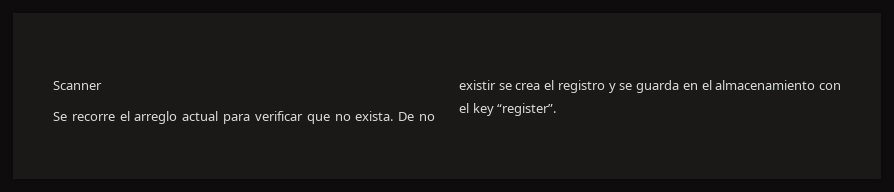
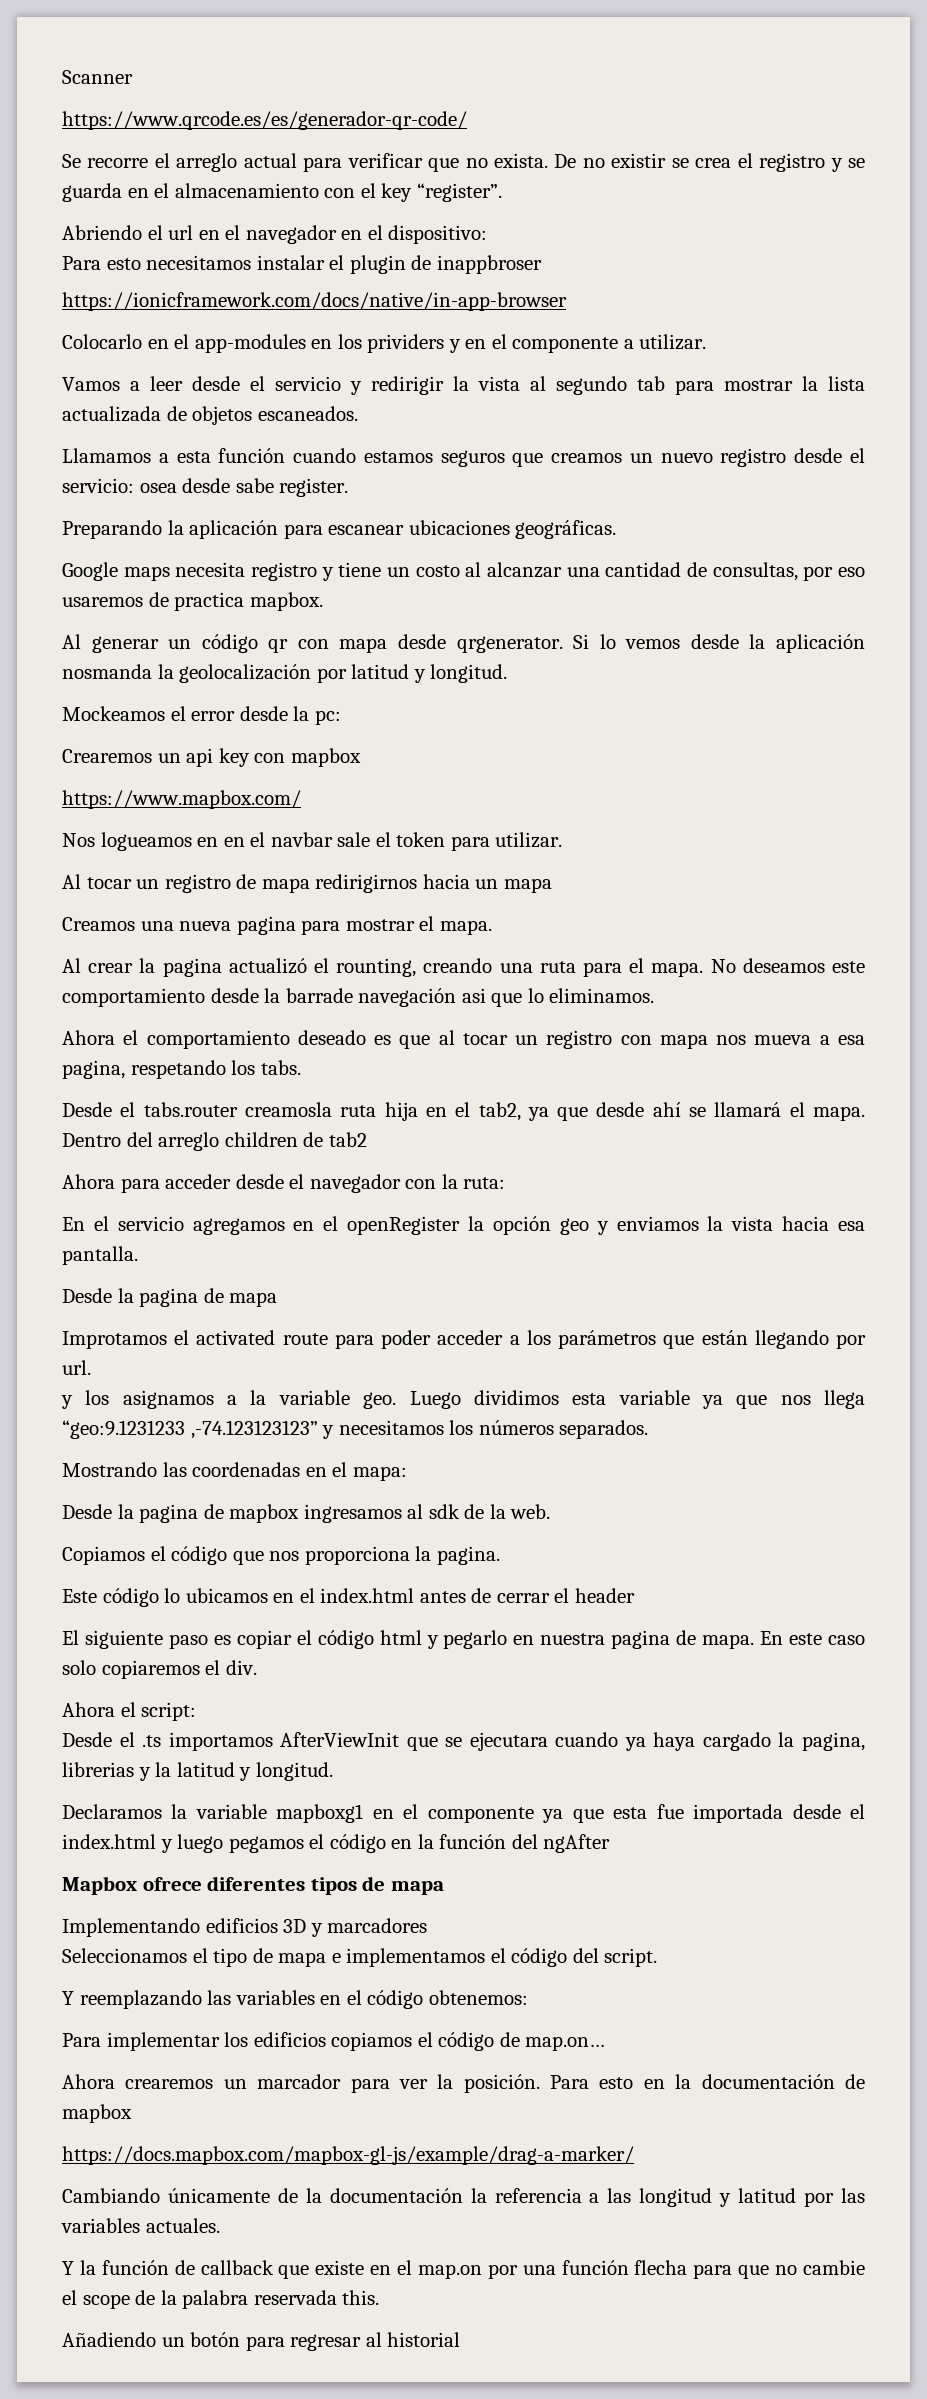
(102, 85) none -> [62,111,467,130] // https://www.qrcode.es/es/generador-qr-code/
(557, 109) none -> [62,225,488,244] [62,255,542,274] [62,292,567,311] [62,334,707,353] [62,376,865,395] [62,406,358,425] [62,448,866,467] [62,478,349,497] [62,520,617,539] [62,562,865,581] [62,592,323,611] [62,634,865,653] [62,664,508,683] [62,706,341,725] [62,748,361,767] [62,790,301,809] [62,832,563,851] [62,874,552,893] [62,916,492,935] [62,958,866,977] [62,988,655,1007] [62,1030,865,1049] [62,1060,301,1079] [62,1102,865,1121] [62,1132,367,1151] [62,1174,506,1193] [62,1216,865,1235] [62,1246,138,1265] [62,1288,278,1307] [62,1330,867,1349] [62,1360,91,1375] [61,1390,866,1409] [62,1420,649,1439] [62,1462,407,1481] [62,1504,551,1523] [62,1546,500,1565] [62,1588,635,1607] [62,1630,866,1649] [62,1660,257,1679] [62,1702,197,1721] [62,1732,866,1751] [62,1762,333,1781] [62,1804,865,1823] [62,1834,611,1853] [62,1876,444,1895] [62,1918,428,1937] [62,1948,658,1967] [62,1990,528,2009] [62,2032,606,2051] [62,2074,866,2093] [62,2104,132,2123] [62,2146,634,2165] [62,2188,865,2207] [61,2218,220,2233] [62,2260,865,2279] [62,2290,380,2309] [62,2332,461,2351] // Abriendo el url en el navegador en el dispositivo: // Para esto necesitamos instalar el plugin de inappbroser // https://ionicframework.com/docs/native/in-app-browser // Colocarlo en el app-modules en los prividers y en el componente a utilizar. // Vamos a leer desde el servicio y redirigir la vista al segundo tab para mostrar la lista actualizada de objetos escaneados. // Llamamos a esta función cuando estamos seguros que creamos un nuevo registro desde el servicio: osea desde sabe register. // Preparando la aplicación para escanear ubicaciones geográficas. // Google maps necesita registro y tiene un costo al alcanzar una cantidad de consultas, por eso usaremos de practica mapbox. // Al generar un código qr con mapa desde qrgenerator. Si lo vemos desde la aplicación nosmanda la geolocalización por latitud y longitud. // Mockeamos el error desde la pc: // Crearemos un api key con mapbox // https://www.mapbox.com/ // Nos logueamos en en el navbar sale el token para utilizar. // Al tocar un registro de mapa redirigirnos hacia un mapa // Creamos una nueva pagina para mostrar el mapa. // Al crear la pagina actualizó el rounting, creando una ruta para el mapa. No deseamos este comportamiento desde la barrade navegación asi que lo eliminamos. // Ahora el comportamiento deseado es que al tocar un registro con mapa nos mueva a esa pagina, respetando los tabs. // Desde el tabs.router creamosla ruta hija en el tab2, ya que desde ahí se llamará el mapa. Dentro del arreglo children de tab2 // Ahora para acceder desde el navegador con la ruta: // En el servicio agregamos en el openRegister la opción geo y enviamos la vista hacia esa pantalla. // Desde la pagina de mapa // Improtamos el activated route para poder acceder a los parámetros que están llegando por url. // y los asignamos a la variable geo. Luego dividimos esta variable ya que nos llega “geo:9.1231233 ,-74.123123123” y necesitamos los números separados. // Mostrando las coordenadas en el mapa: // Desde la pagina de mapbox ingresamos al sdk de la web. // Copiamos el código que nos proporciona la pagina. // Este código lo ubicamos en el index.html antes de cerrar el header // El siguiente paso es copiar el código html y pegarlo en nuestra pagina de mapa. En este caso solo copiaremos el div. // Ahora el script: // Desde el .ts importamos AfterViewInit que se ejecutara cuando ya haya cargado la pagina, librerias y la latitud y longitud. // Declaramos la variable mapboxg1 en el componente ya que esta fue importada desde el index.html y luego pegamos el código en la función del ngAfter // Mapbox ofrece diferentes tipos de mapa // Implementando edificios 3D y marcadores // Seleccionamos el tipo de mapa e implementamos el código del script. // Y reemplazando las variables en el código obtenemos: // Para implementar los edificios copiamos el código de map.on… // Ahora crearemos un marcador para ver la posición. Para esto en la documentación de mapbox // https://docs.mapbox.com/mapbox-gl-js/example/drag-a-marker/ // Cambiando únicamente de la documentación la referencia a las longitud y latitud por las variables actuales. // Y la función de callback que existe en el map.on por una función flecha para que no cambie el scope de la palabra reservada this. // Añadiendo un botón para regresar al historial

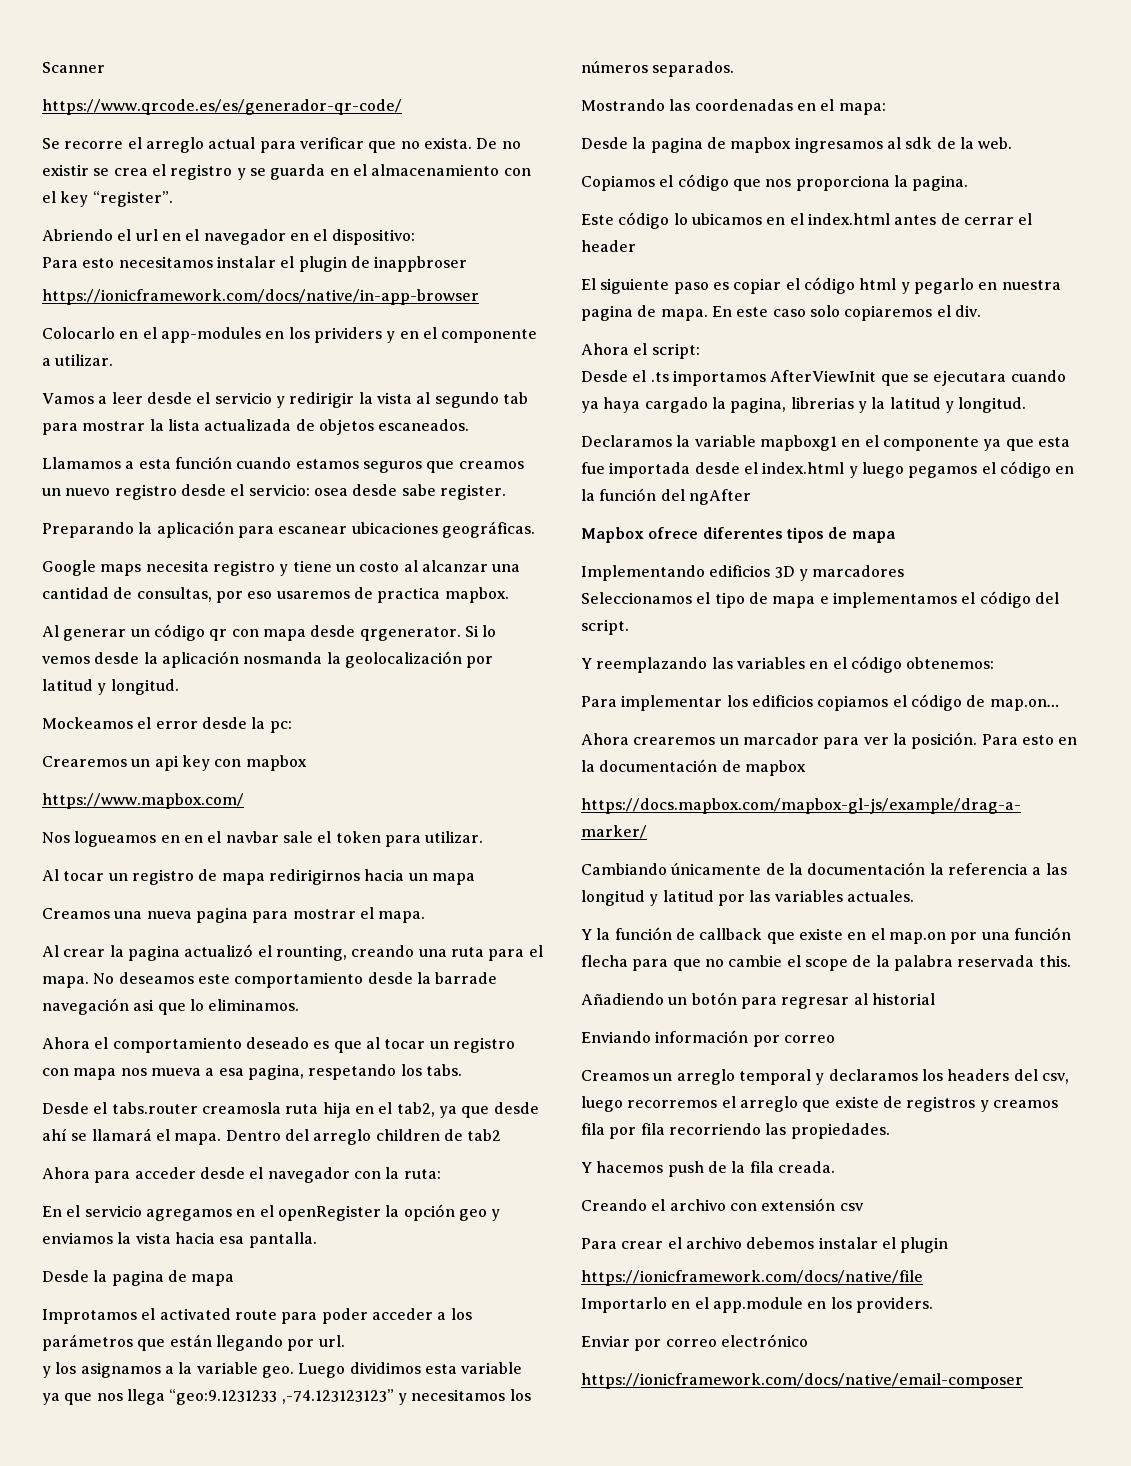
(461, 2339) none -> [581,1030,835,1047] [581,1069,1069,1085] [581,1096,1058,1112] [581,1123,890,1139] [581,1161,835,1177] [581,1198,864,1211] [581,1237,949,1253] [581,1270,923,1286] [581,1297,933,1313] [581,1334,808,1351] [581,1373,1023,1389] // Enviando información por correo // Creamos un arreglo temporal y declaramos los headers del csv, luego recorremos el arreglo que existe de registros y creamos fila por fila recorriendo las propiedades. // Y hacemos push de la fila creada. // Creando el archivo con extensión csv // Para crear el archivo debemos instalar el plugin // https://ionicframework.com/docs/native/file // Importarlo en el app.module en los providers. // Enviar por correo electrónico // https://ionicframework.com/docs/native/email-composer

